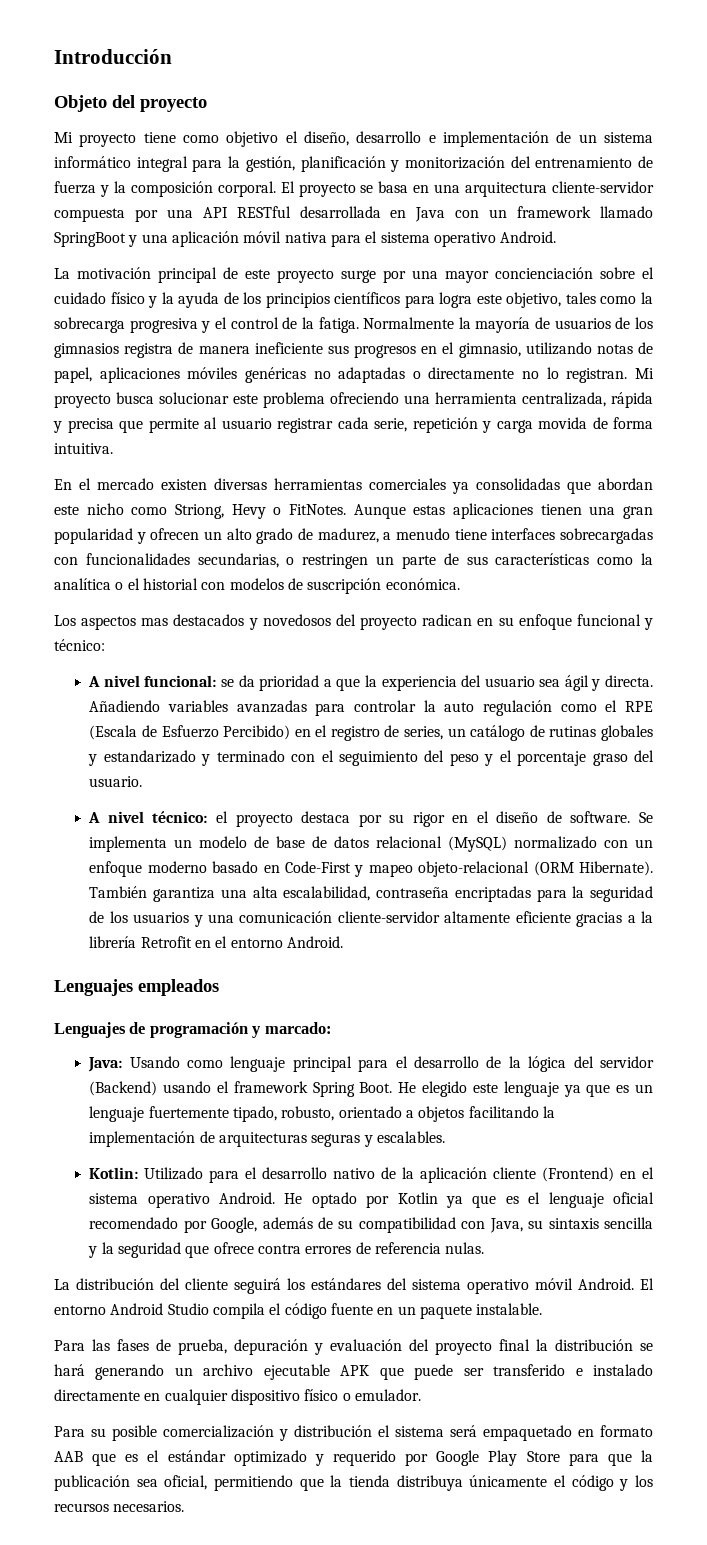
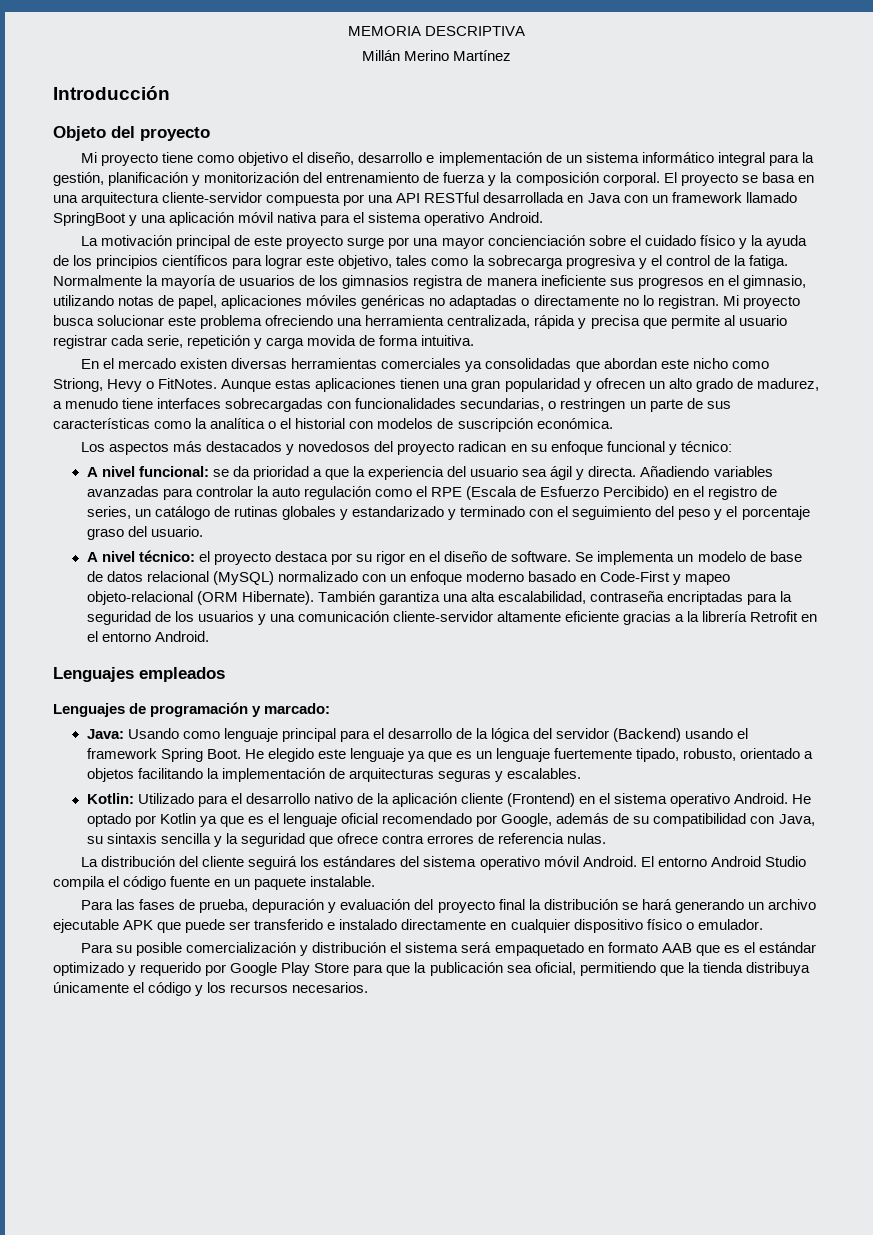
(54, 56) none -> [347,26,526,36] [361,50,512,61] MEMORIA DESCRIPTIVA // Millán Merino Martínez //
[439,292,473,308] logra -> [265,255,303,269] lograr
[141,618,169,626] mas -> [173,441,203,452] más

